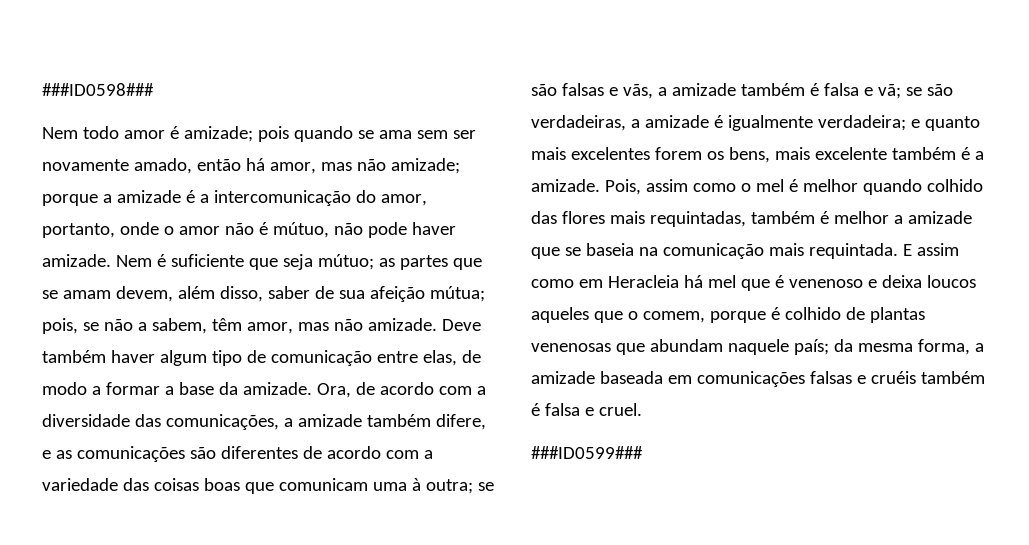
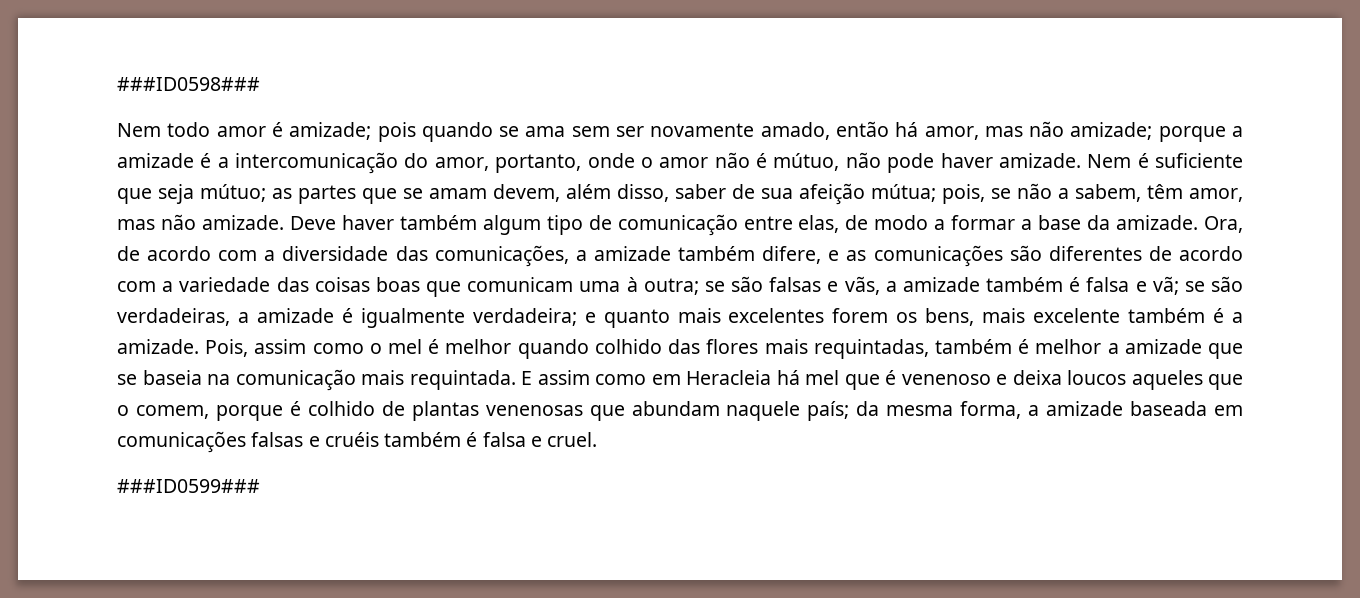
[42,350,155,363] também haver -> [341,215,477,230] haver também

